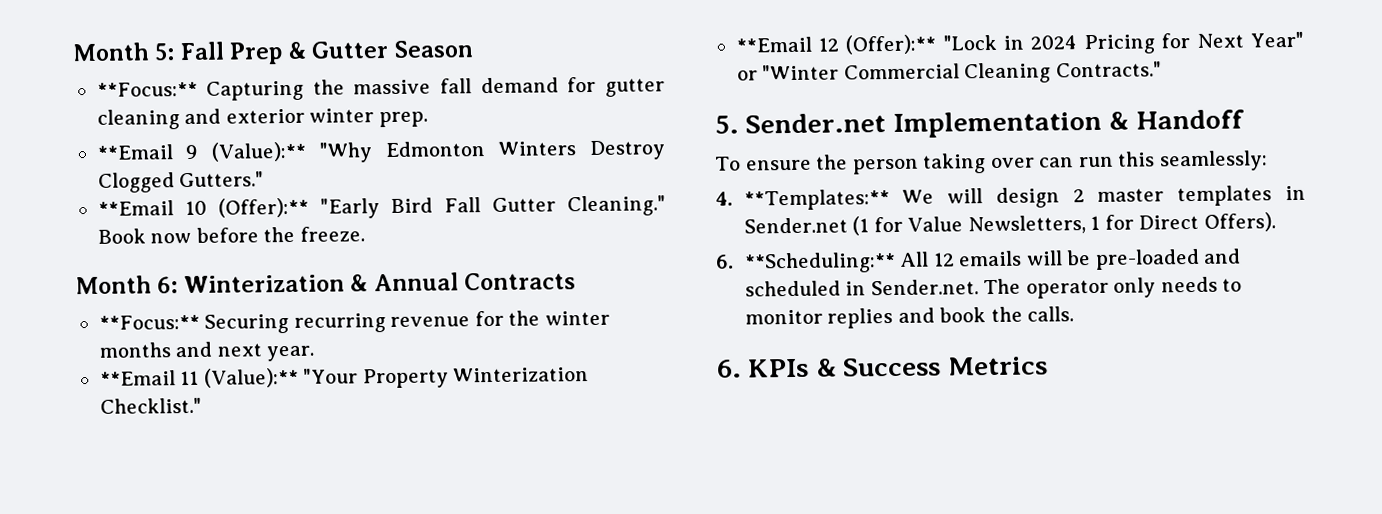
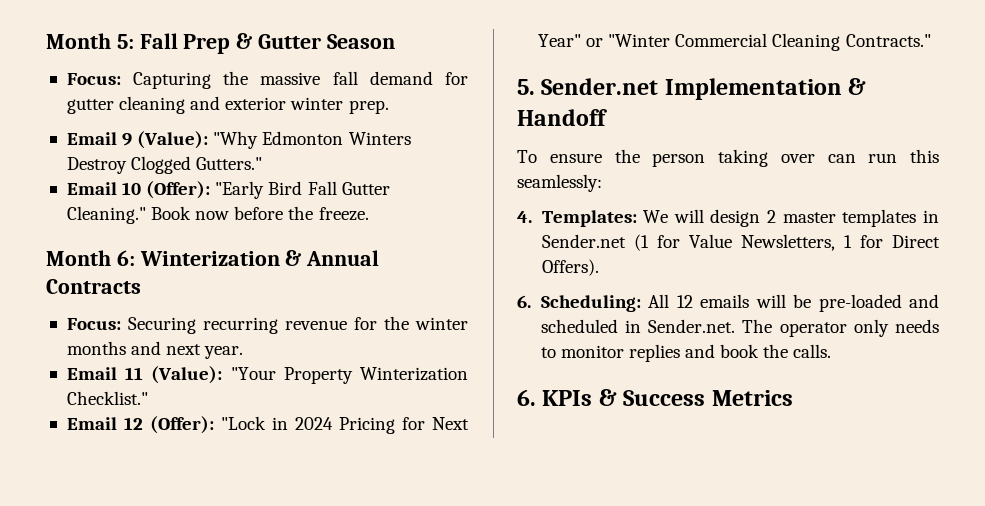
[96,81,198,97] **Focus:** -> [66,73,121,85] Focus:
[96,141,308,162] **Email 9 (Value):** -> [66,131,209,149] Email 9 (Value):
[97,197,309,218] **Email 10 (Offer):** -> [66,181,211,199] Email 10 (Offer):
[98,314,200,330] **Focus:** -> [66,318,121,330] Focus:
[99,367,299,388] **Email 11 (Value):** -> [66,366,223,384] Email 11 (Value):
[735,34,937,55] **Email 12 (Offer):** -> [66,416,214,434] Email 12 (Offer):
[743,189,890,211] **Templates:** -> [541,210,637,227] Templates:
[743,251,896,274] **Scheduling:** -> [540,295,641,312] Scheduling:

